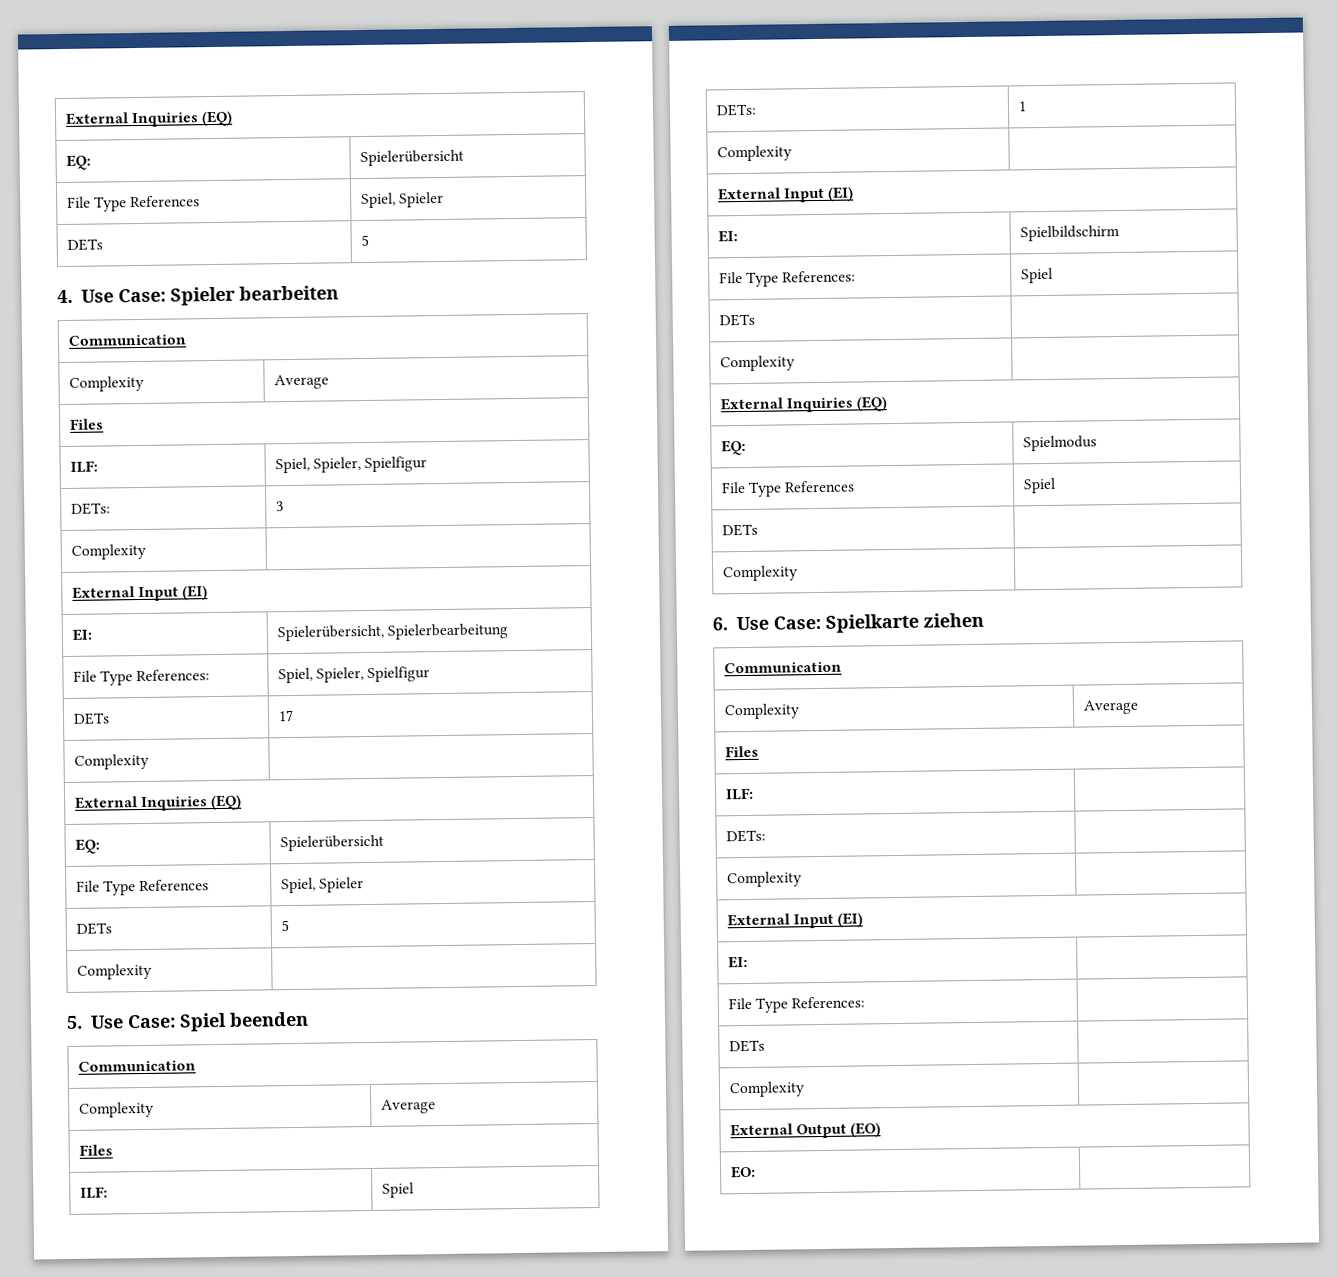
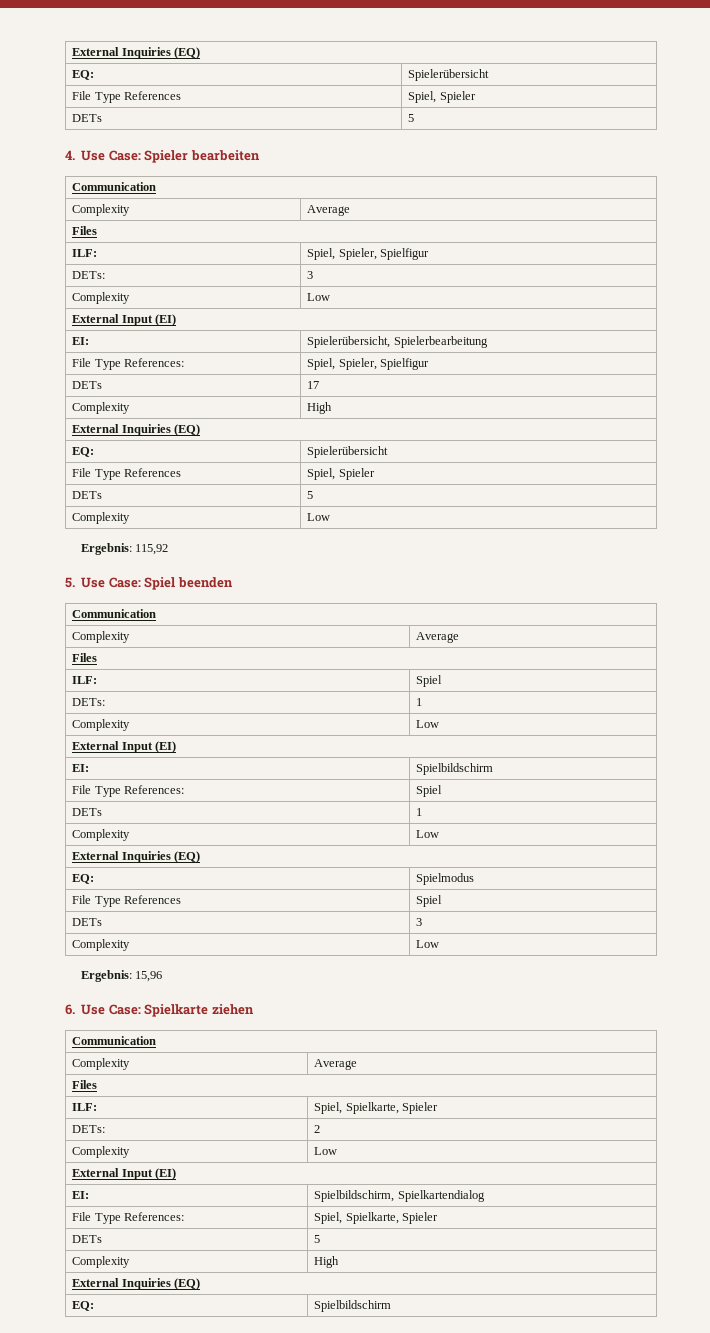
(146, 551) none -> [307,293,331,301] Low
(149, 761) none -> [307,402,333,414] High
(152, 971) none -> [307,513,331,521] [80,543,168,555] Low // Ergebnis: 115,92
(792, 153) none -> [416,720,440,728] Low
[719,355,795,372] // Complexity | -> [416,808,423,816] [72,829,131,841] [416,830,440,838] 1 // Complexity | Low
[722,565,798,582] // Complexity | -> [416,918,423,926] [72,939,131,951] [416,940,440,948] [80,970,162,982] 3 // Complexity | Low // Ergebnis: 15,96
[725,829,766,843] [726,871,802,888] [726,912,863,929] [727,955,748,969] [727,996,865,1013] [728,1039,765,1053] [728,1081,805,1098] [729,1122,881,1139] [730,1165,756,1179] // DETs: | // Complexity | // External Input (EI) // EI: | // File Type References: | // DETs | // Complexity | // External Output (EO) // EO: | -> [314,1102,439,1114] [72,1125,106,1133] [314,1125,321,1133] [72,1146,131,1158] [314,1147,338,1155] [72,1168,177,1180] [72,1191,90,1199] [314,1190,485,1202] [72,1212,185,1224] [314,1212,439,1224] [72,1235,103,1243] [314,1235,321,1243] [72,1256,131,1268] [314,1256,340,1268] [72,1278,201,1290] [72,1301,95,1311] [314,1300,392,1312] Spiel, Spielkarte, Spieler // DETs: | 2 // Complexity | Low // External Input (EI) // EI: | Spielbildschirm, Spielkartendialog // File Type References: | Spiel, Spielkarte, Spieler // DETs | 5 // Complexity | High // External Inquiries (EQ) // EQ: | Spielbildschirm

